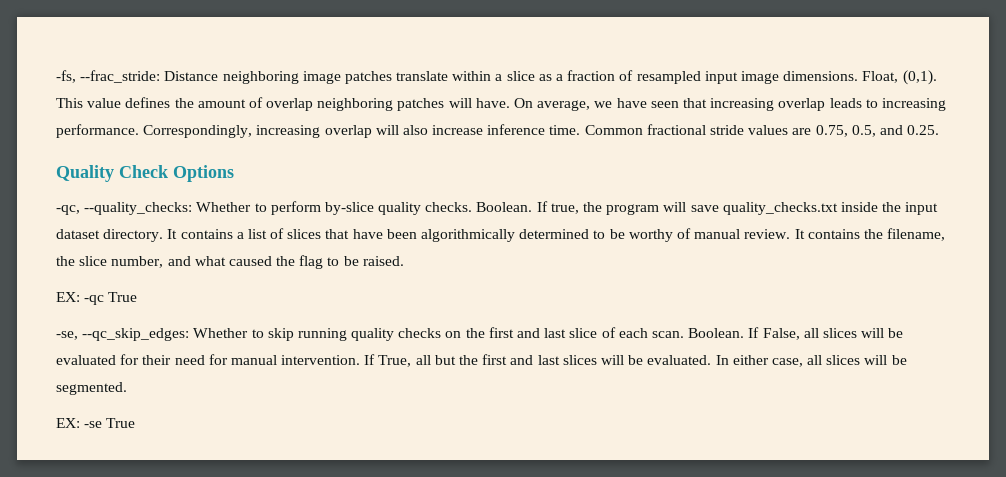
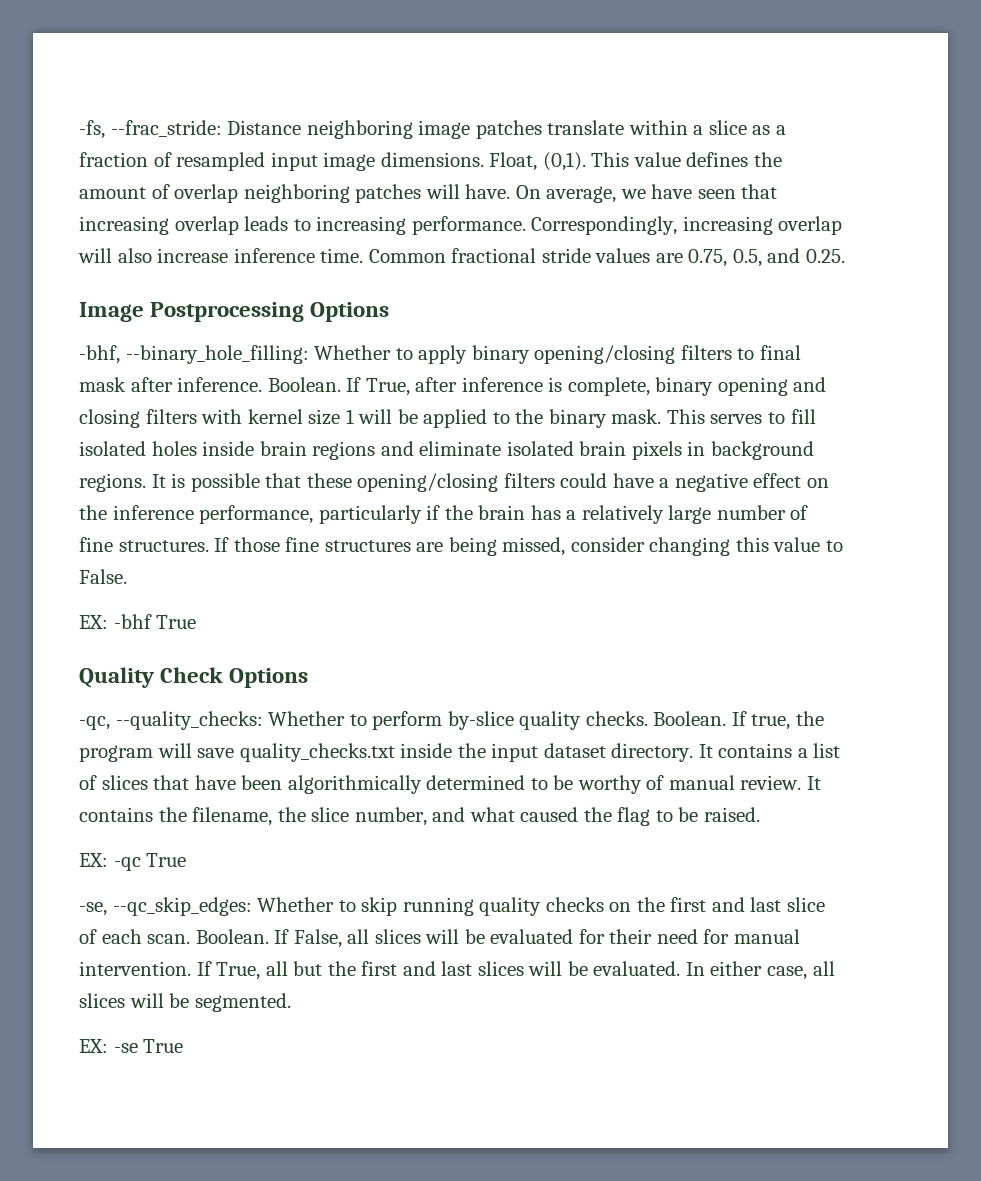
(940, 130) none -> [79,302,390,322] [79,345,801,364] [79,377,827,396] [79,409,816,428] [79,441,814,460] [79,473,829,492] [79,505,809,524] [79,537,843,556] [79,569,127,584] [79,614,197,629] // Image Postprocessing Options // -bhf, --binary_hole_filling: Whether to apply binary opening/closing filters to final mask after inference. Boolean. If True, after inference is complete, binary opening and closing filters with kernel size 1 will be applied to the binary mask. This serves to fill isolated holes inside brain regions and eliminate isolated brain pixels in background regions. It is possible that these opening/closing filters could have a negative effect on the inference performance, particularly if the brain has a relatively large number of fine structures. If those fine structures are being missed, consider changing this value to False. // EX: -bhf True

